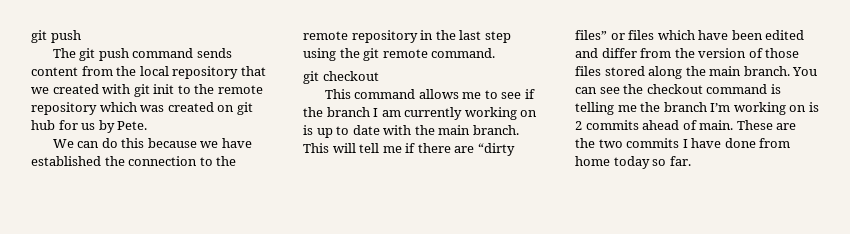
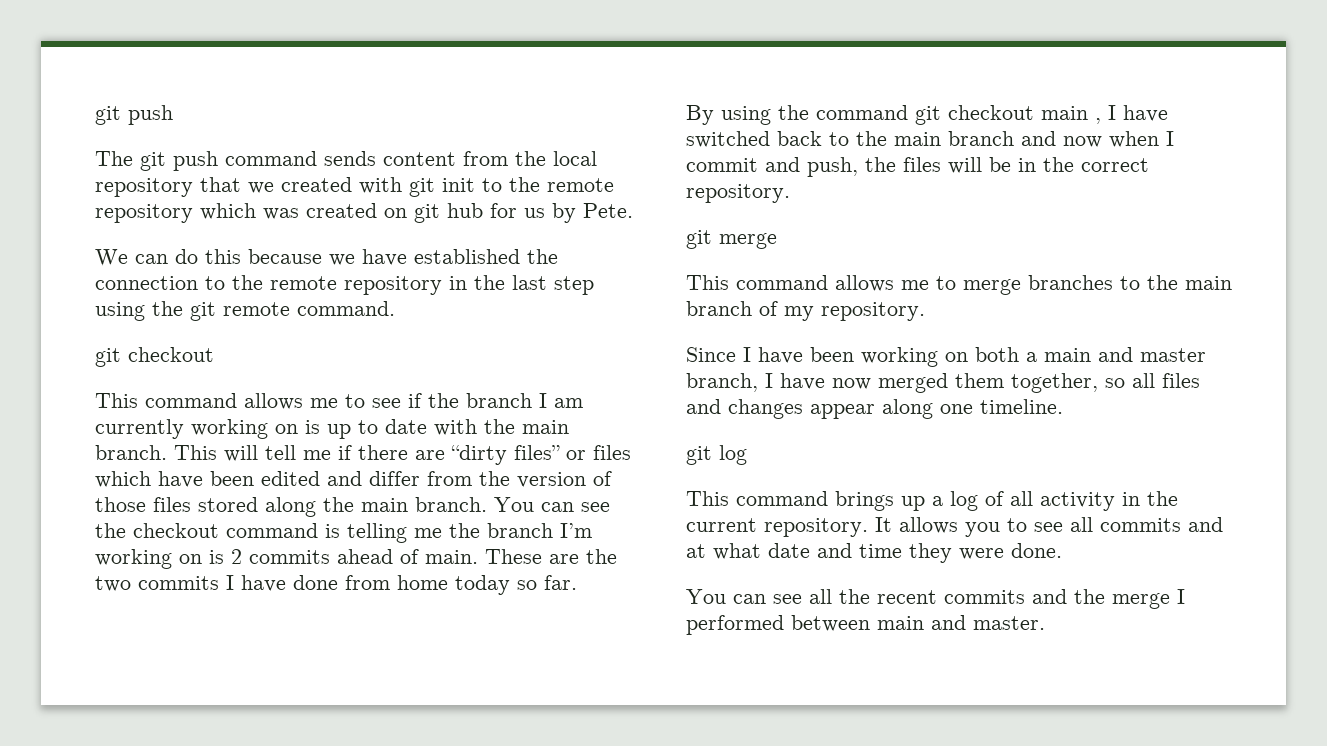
(691, 161) none -> [686,105,1168,125] [686,131,1174,148] [686,157,1149,177] [686,184,790,203] [686,230,777,249] [686,275,1232,295] [686,301,925,321] [686,347,1206,367] [686,373,1200,393] [686,399,1063,419] [686,445,747,465] [686,491,1178,511] [686,517,1223,537] [686,543,1062,563] [686,589,1185,609] [686,615,1045,635] // By using the command git checkout main , I have switched back to the main branch and now when I commit and push, the files will be in the correct repository. // git merge // This command allows me to merge branches to the main branch of my repository. // Since I have been working on both a main and master branch, I have now merged them together, so all files and changes appear along one timeline. // git log // This command brings up a log of all activity in the current repository. It allows you to see all commits and at what date and time they were done. // You can see all the recent commits and the merge I performed between main and master.

